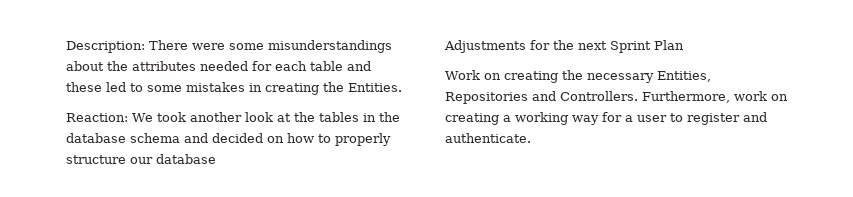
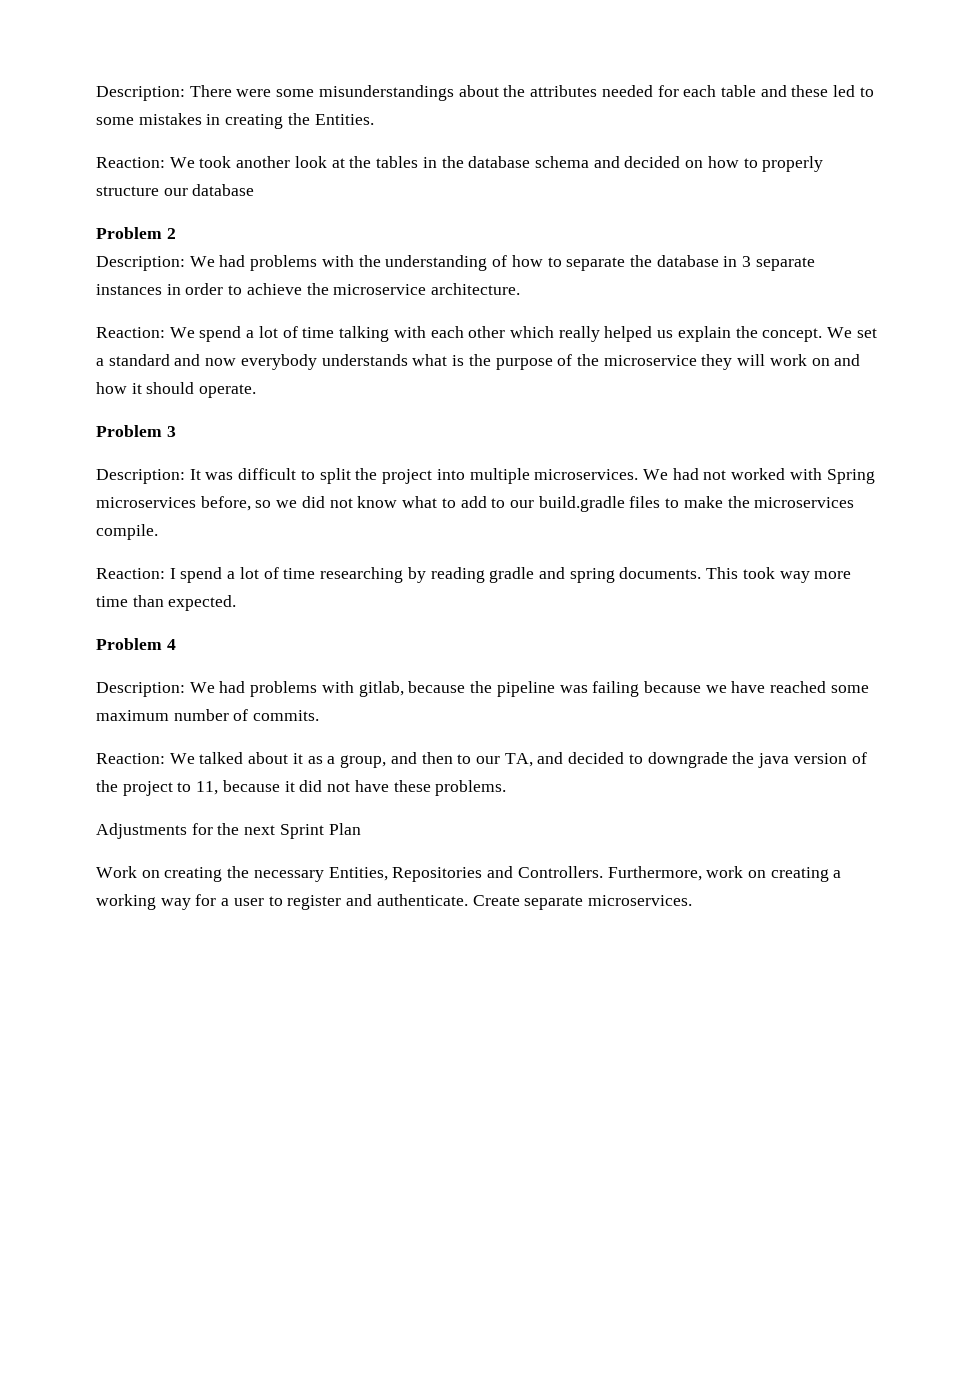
(216, 159) none -> [96,227,176,239] [96,255,815,271] [96,283,521,295] [96,326,877,342] [96,354,861,370] [96,382,257,398] [96,425,176,437] [96,468,875,484] [96,496,855,512] [96,524,158,540] [96,567,852,583] [96,595,237,611] [96,638,176,650] [96,681,869,697] [96,709,320,721] [96,752,867,768] [96,780,507,796] // Problem 2 // Description: We had problems with the understanding of how to separate the database in 3 separate instances in order to achieve the microservice architecture. // Reaction: We spend a lot of time talking with each other which really helped us explain the concept. We set a standard and now everybody understands what is the purpose of the microservice they will work on and how it should operate. // Problem 3 // Description: It was difficult to split the project into multiple microservices. We had not worked with Spring microservices before, so we did not know what to add to our build.gradle files to make the microservices compile. // Reaction: I spend a lot of time researching by reading gradle and spring documents. This took way more time than expected. // Problem 4 // Description: We had problems with gitlab, because the pipeline was failing because we have reached some maximum number of commits. // Reaction: We talked about it as a group, and then to our TA, and decided to downgrade the java version of the project to 11, because it did not have these problems.
(531, 138) none -> [472,895,692,910] Create separate microservices.

